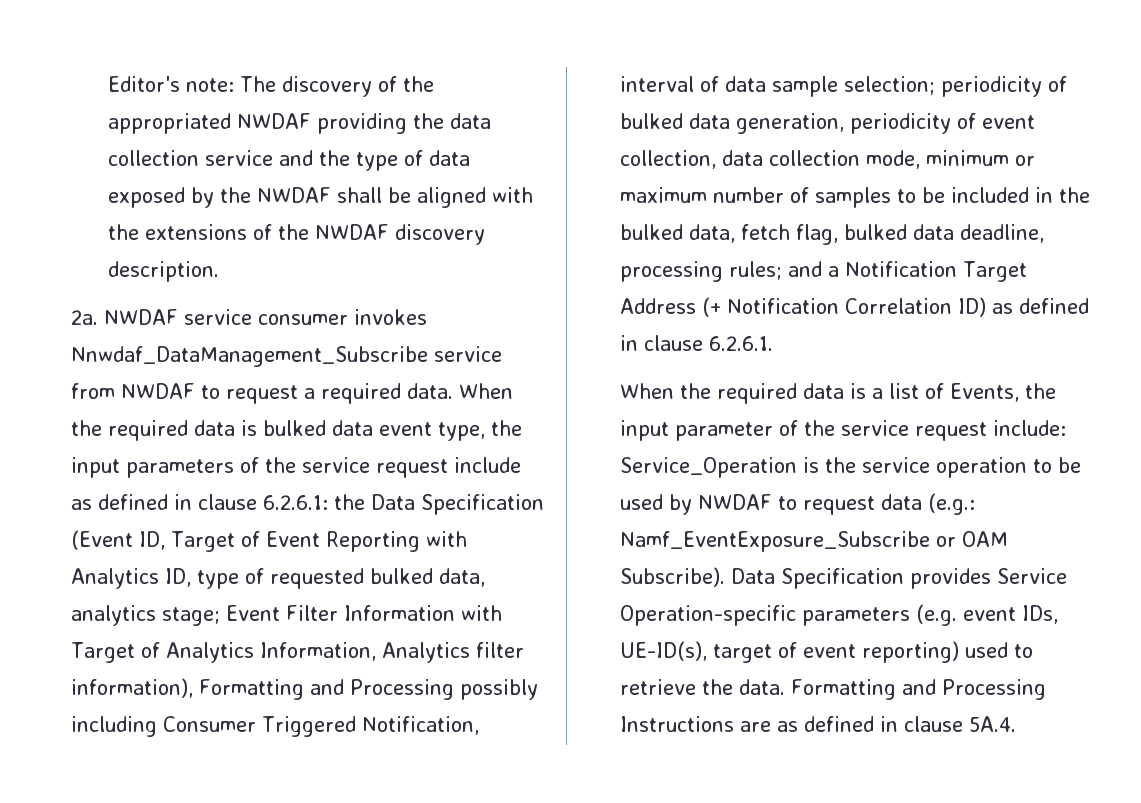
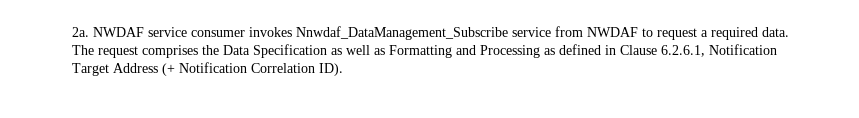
[107,76,434,97] [107,113,491,134] [107,150,470,171] [107,187,533,208] [107,224,485,245] [107,261,219,282] Editor's note: The discovery of the appropriated NWDAF providing the data collection service and the type of data exposed by the NWDAF shall be aligned with the extensions of the NWDAF discovery description. // -> (71, 32) none
[459,383,514,399] [71,420,523,441] [71,457,522,478] [71,494,545,515] [71,530,468,552] [71,568,486,589] [71,605,503,626] [71,642,525,663] [71,678,539,700] [71,716,480,737] [620,76,1068,97] [620,113,1036,134] [620,150,1036,169] [620,187,1091,208] [620,224,1045,245] [620,261,840,282] When the required data is bulked data event type, the input parameters of the service request include as defined in clause 6.2.6.1: the Data Specification (Event ID, Target of Event Reporting with Analytics ID, type of requested bulked data, analytics stage; Event Filter Information with Target of Analytics Information, Analytics filter information), Formatting and Processing possibly including Consumer Triggered Notification, interval of data sample selection; periodicity of bulked data generation, periodicity of event collection, data collection mode, minimum or maximum number of samples to be included in the bulked data, fetch flag, bulked data deadline, processing rules; and a -> [71,44,705,58] The request comprises the Data Specification as well as Formatting and Processing as defined in Clause 6.2.6.1,
[958,297,1090,317] [620,335,774,351] [620,383,1057,404] [620,420,1067,441] [620,457,1082,478] [620,493,976,515] [620,531,1009,552] [620,567,1068,589] [620,604,1059,626] [620,641,1034,663] [620,679,1047,700] [620,716,1017,732] ID) as defined in clause 6.2.6.1. // When the required data is a list of Events, the input parameter of the service request include: Service_Operation is the service operation to be used by NWDAF to request data (e.g.: Namf_EventExposure_Subscribe or OAM Subscribe). Data Specification provides Service Operation-specific parameters (e.g. event IDs, UE-ID(s), target of event reporting) used to retrieve the data. Formatting and Processing Instructions are as defined in clause 5A.4. -> [318,63,343,76] ID).

